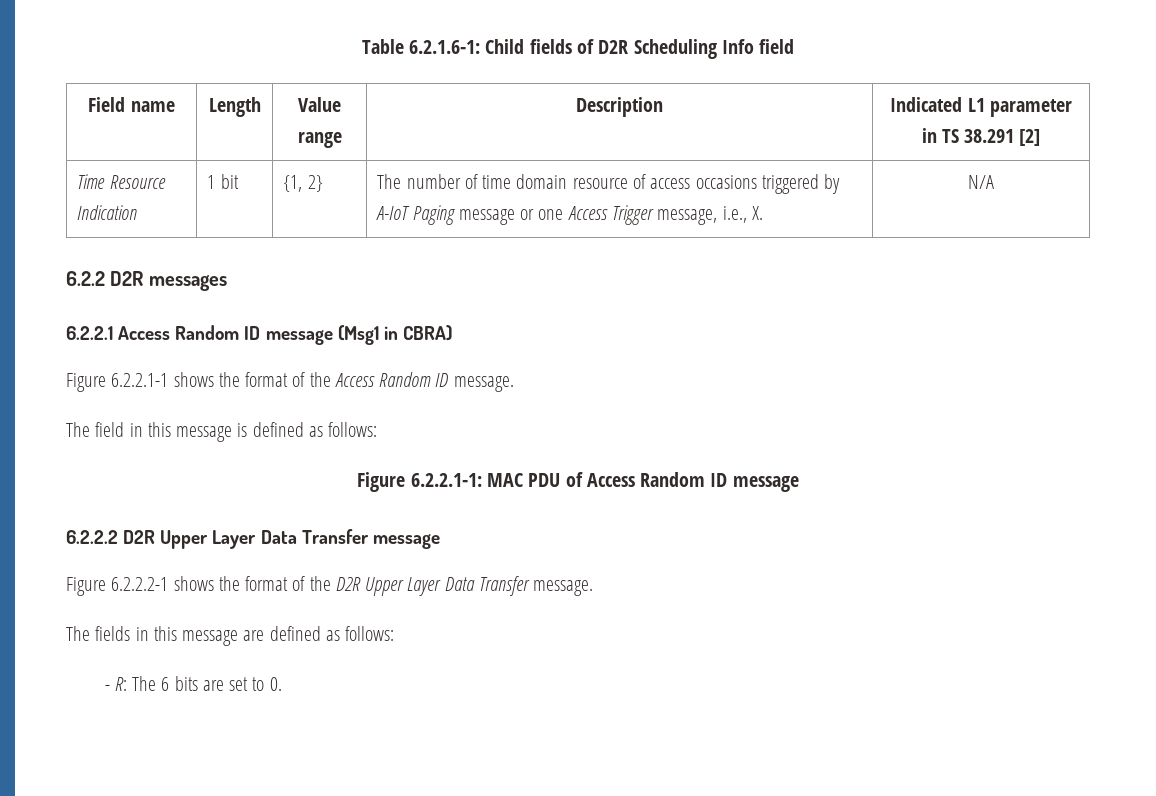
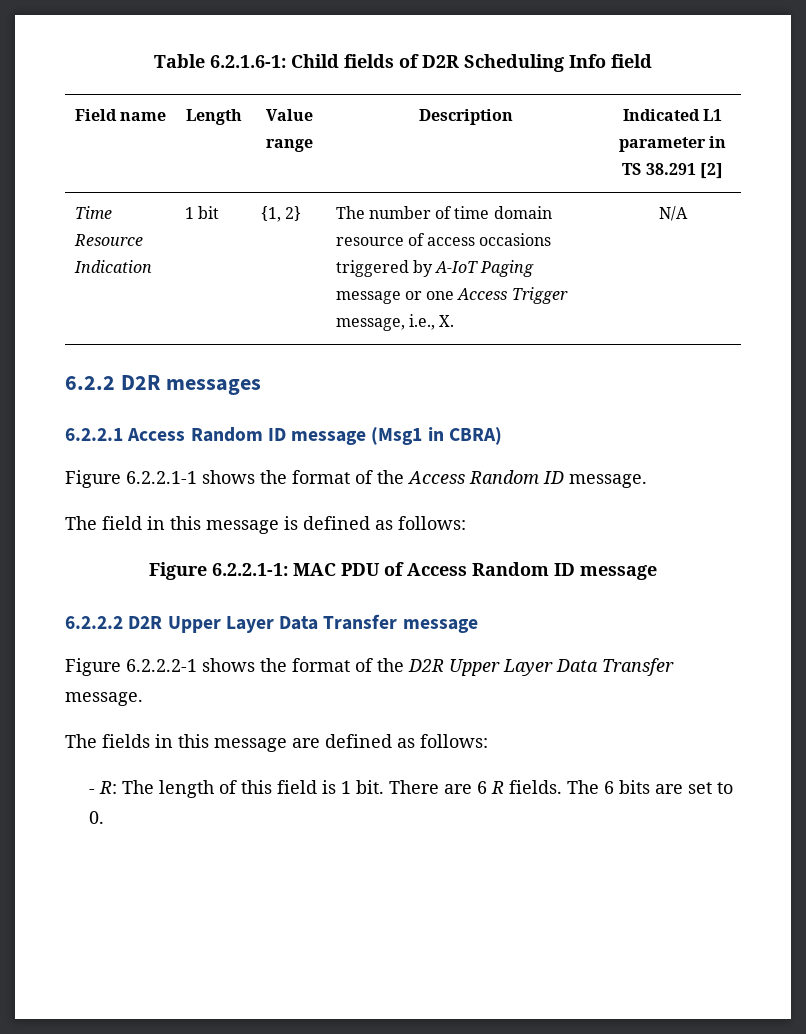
(157, 683) none -> [158,780,599,798] length of this field is 1 bit. There are 6 R fields. The

